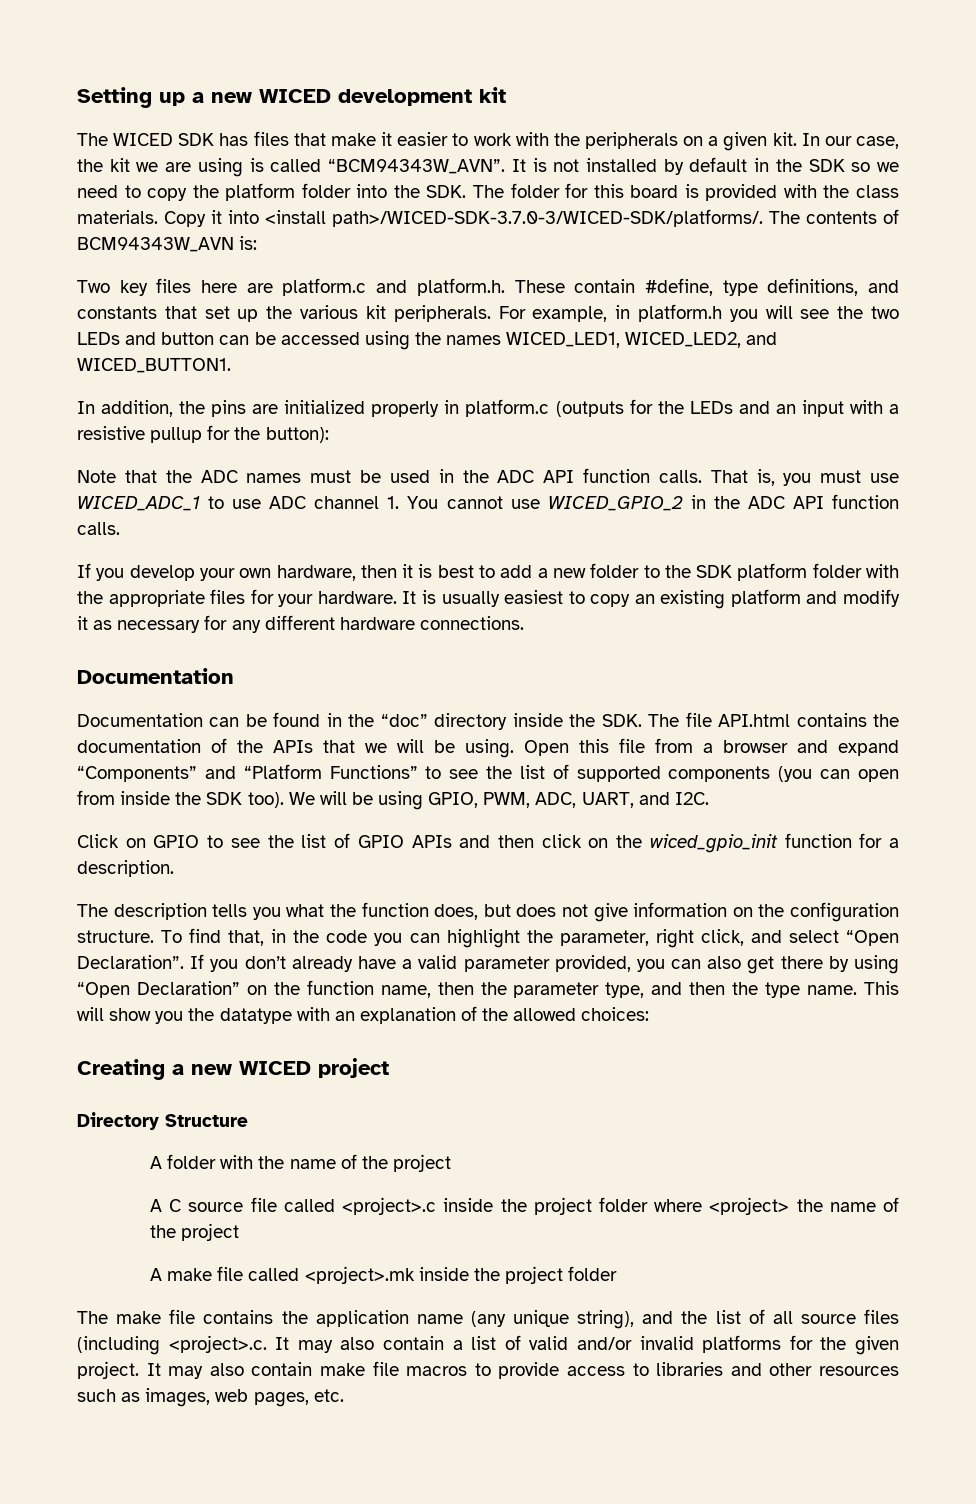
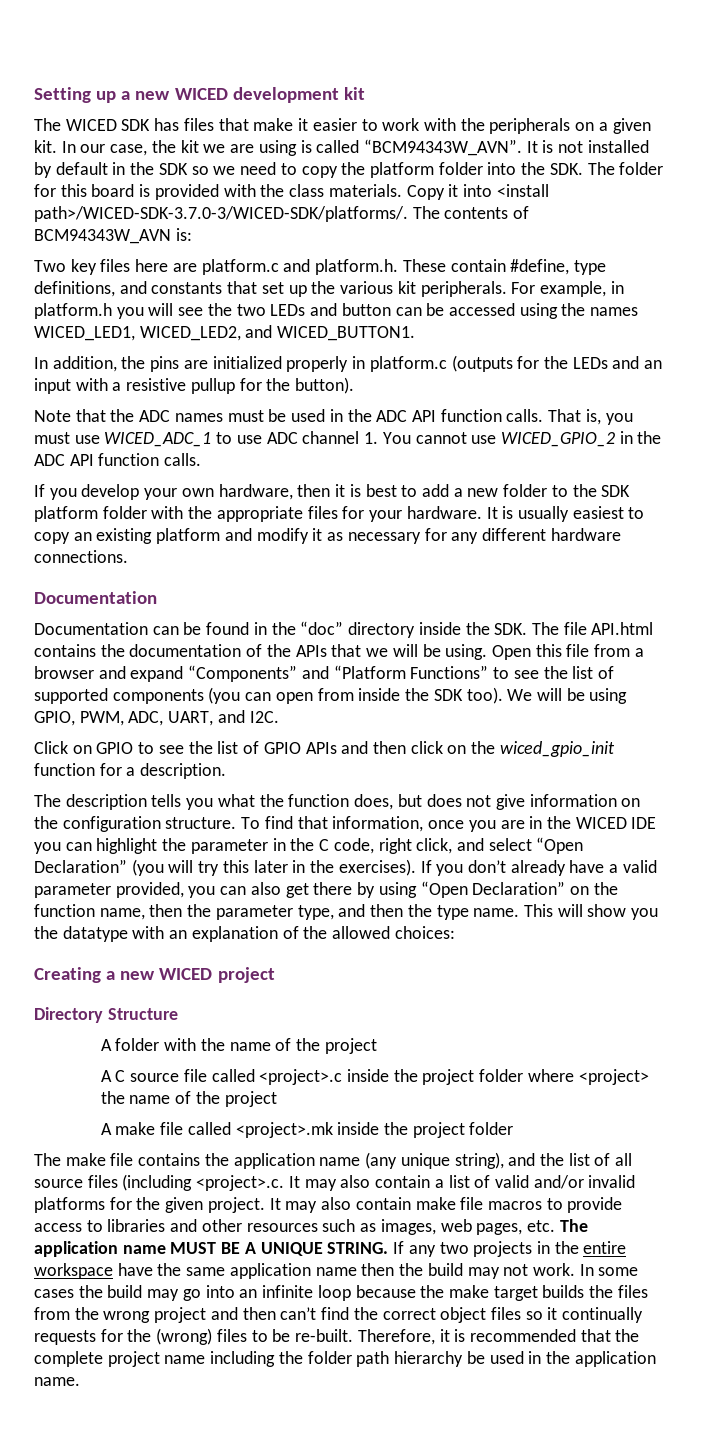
[265,427,329,443] button): -> [295,377,355,394] button).
[228,929,649,948] that, in the code you can highlight the parameter, -> [297,816,657,832] [34,838,374,854] that information, once you are in the WICED IDE you can highlight the parameter in the C code,
[77,955,184,969] Declaration”. -> [34,859,416,876] Declaration” (you will try this later in the exercises).
(344, 1395) none -> [559,1219,588,1232] [34,1241,627,1257] [34,1263,639,1279] [34,1285,648,1301] [34,1307,644,1323] [34,1328,640,1345] [34,1351,656,1367] [34,1377,80,1386] The application name MUST BE A UNIQUE STRING. If any two projects in the entire workspace have the same application name then the build may not work. In some cases the build may go into an infinite loop because the make target builds the files from the wrong project and then can’t find the correct object files so it continually requests for the (wrong) files to be re-built. Therefore, it is recommended that the complete project name including the folder path hierarchy be used in the application name.

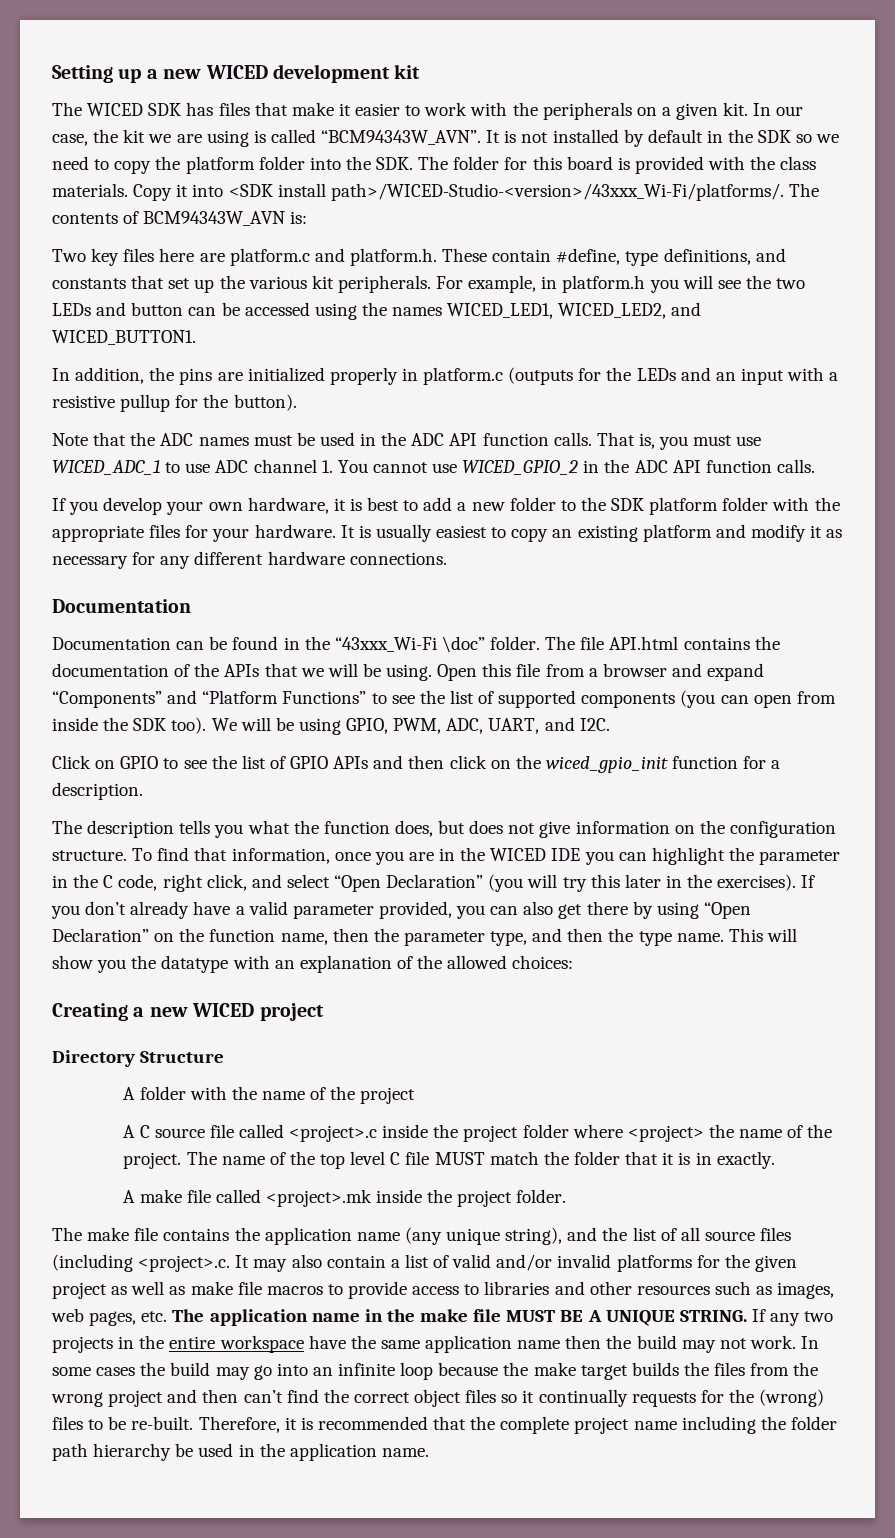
[496,184,549,197] [34,206,408,222] <install path>/WICED-SDK-3.7.0-3/WICED-SDK/platforms/. -> [228,183,784,201] <SDK install path>/WICED-Studio-<version>/43xxx_Wi-Fi/platforms/.
[297,484,331,497] then -> (329, 505) none
[300,621,528,638] “doc” directory inside the SDK. -> [334,636,541,653] “43xxx_Wi-Fi \doc” folder.
[224,1091,277,1107] project -> [123,1151,775,1169] project. The name of the top level C file MUST match the folder that it is in exactly.
[469,1122,514,1135] folder -> [516,1189,567,1203] folder.
[207,1197,411,1213] project. It may also contain -> [52,1281,186,1299] project as well as
(166, 1249) none -> [364,1309,502,1322] in the make file

